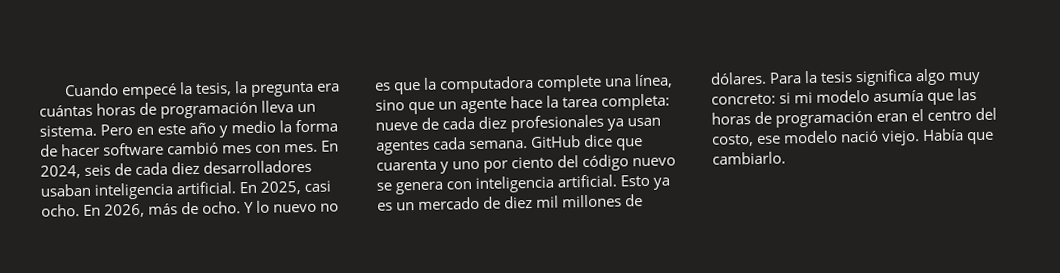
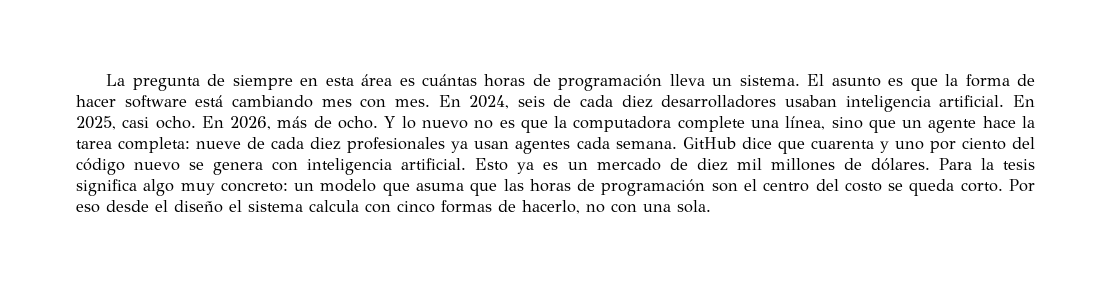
[63,81,341,100] Cuando empecé la tesis, la pregunta era -> [106,74,415,91] La pregunta de siempre en esta área es
[100,120,277,138] Pero en este año y medio -> [807,74,938,91] El asunto es que
[167,141,220,155] cambió -> [195,95,313,108] está cambiando
[779,89,925,104] si mi modelo asumía -> [294,179,464,196] un modelo que asuma
[876,113,909,122] eran -> [711,183,738,192] son
[711,128,995,147] [712,151,786,165] costo, ese modelo nació viejo. Había que cambiarlo. -> [844,179,1036,196] [76,200,711,214] costo se queda corto. Por eso desde el diseño el sistema calcula con cinco formas de hacerlo, no con una sola.

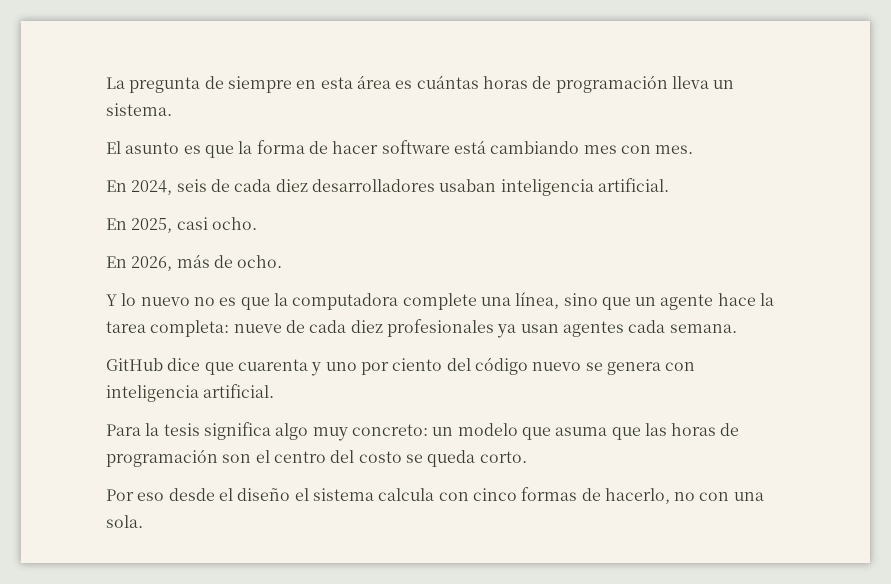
(800, 80) none -> (172, 109) //
(430, 103) none -> (694, 149) //
(1005, 101) none -> (669, 185) //
(196, 122) none -> (257, 223) //
(379, 122) none -> (283, 261) //
(677, 145) none -> (737, 328) //
[475,158,930,174] Esto ya es un mercado de diez mil millones de dólares. -> (275, 391) //
(1003, 187) none -> (527, 457) //

